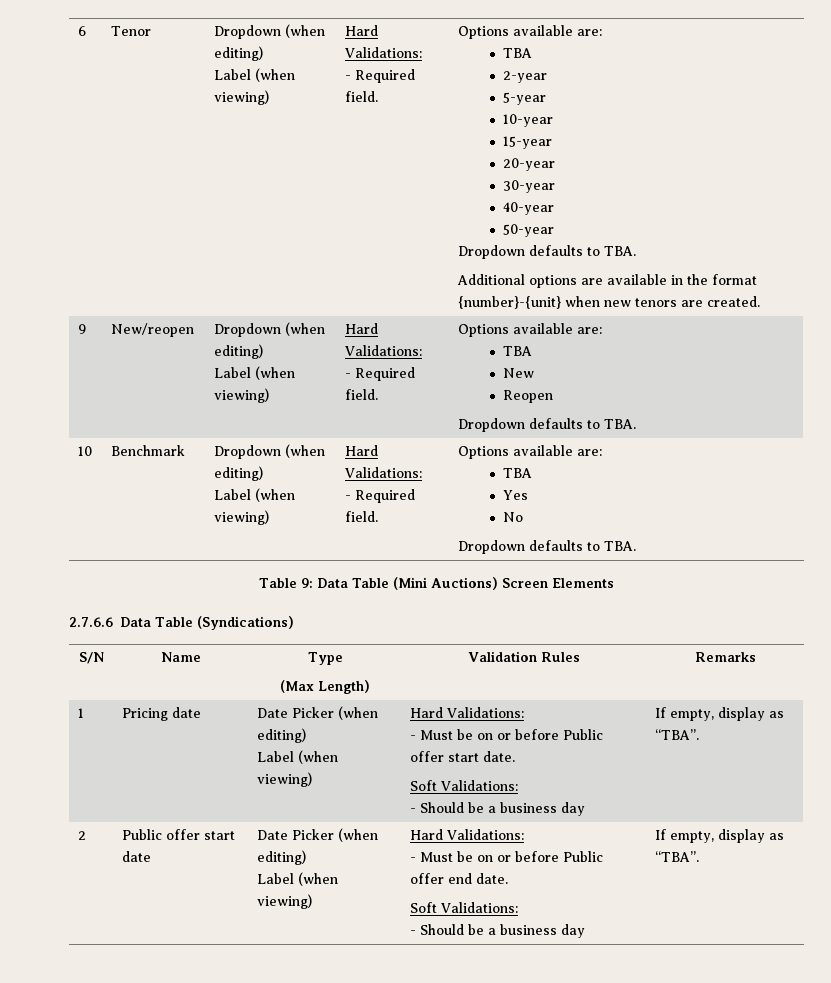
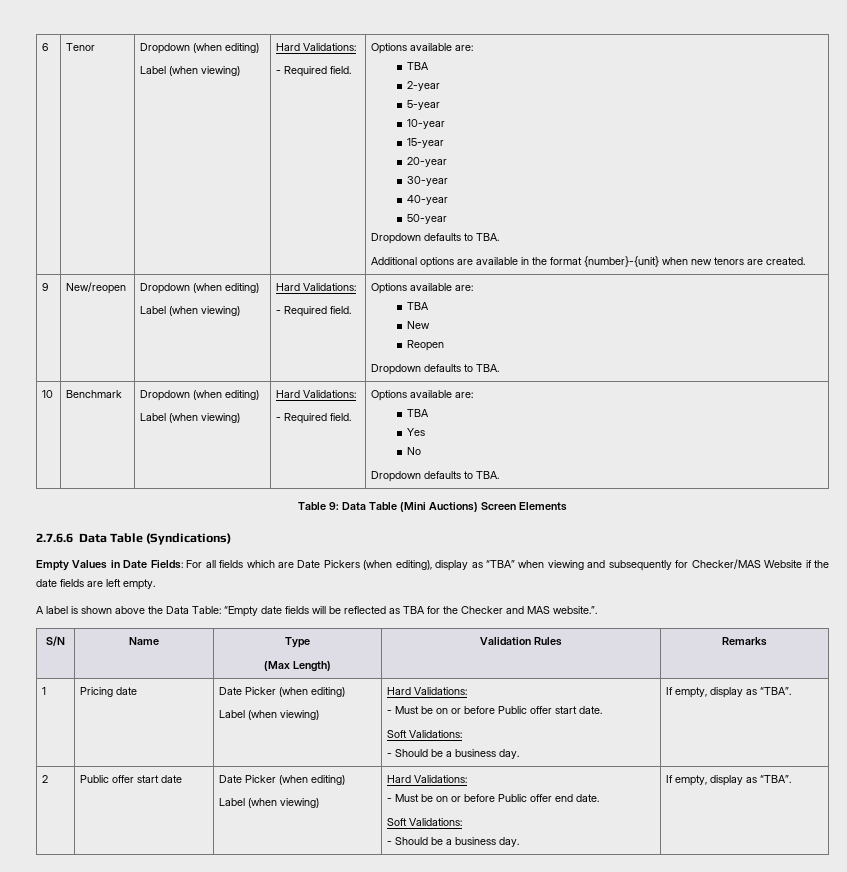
(294, 623) none -> [36,559,830,571] [36,579,155,590] [36,606,597,617] // Empty Values in Date Fields: For all fields which are Date Pickers (when editing), display as “TBA” when viewing and subsequently for Checker/MAS Website if the date fields are left empty. // A label is shown above the Data Table: “Empty date fields will be reflected as TBA for the Checker and MAS website.”.
[561,802,586,816] day -> [499,749,520,759] day.
[561,924,586,938] day -> [499,837,520,847] day.

